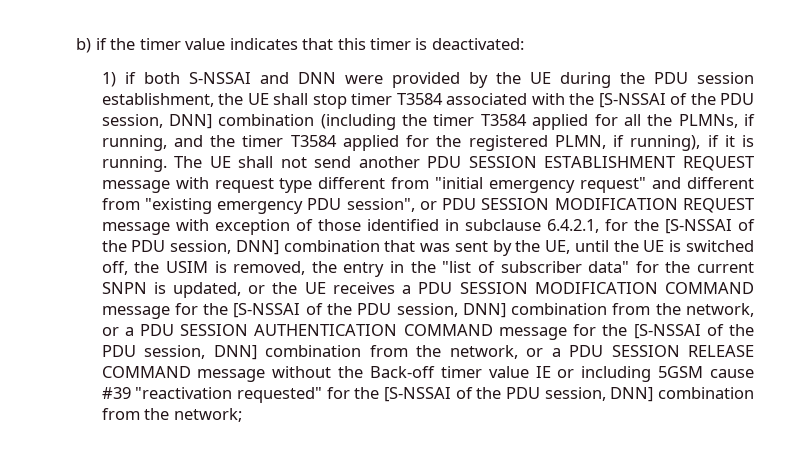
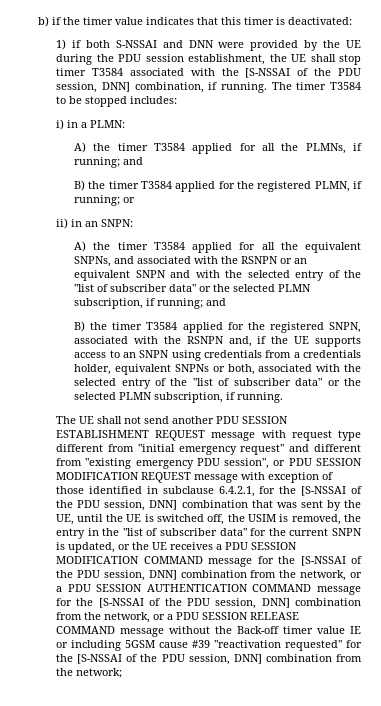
[218,114,396,130] combination (including -> [134,82,361,93] [56,96,178,107] [56,119,126,130] [74,142,87,153] combination, if running. The timer T3584 to be stopped includes: // i) in a PLMN: // A)
[101,135,203,151] running, and -> [74,157,144,168] [74,180,86,191] running; and // B)
[630,135,755,151] [101,156,167,172] running), if it is running. -> [74,195,136,206] [56,218,134,229] [74,241,361,253] [74,256,308,267] [74,270,361,281] [74,284,312,292] [74,298,227,309] [74,321,362,333] [74,336,361,347] [74,350,361,361] [74,364,362,375] [74,378,362,389] [74,392,284,403] running; or // ii) in an SNPN: // A) the timer T3584 applied for all the equivalent SNPNs, and associated with the RSNPN or an equivalent SNPN and with the selected entry of the "list of subscriber data" or the selected PLMN subscription, if running; and // B) the timer T3584 applied for the registered SNPN, associated with the RSNPN and, if the UE supports access to an SNPN using credentials from a credentials holder, equivalent SNPNs or both, associated with the selected entry of the "list of subscriber data" or the selected PLMN subscription, if running. //

